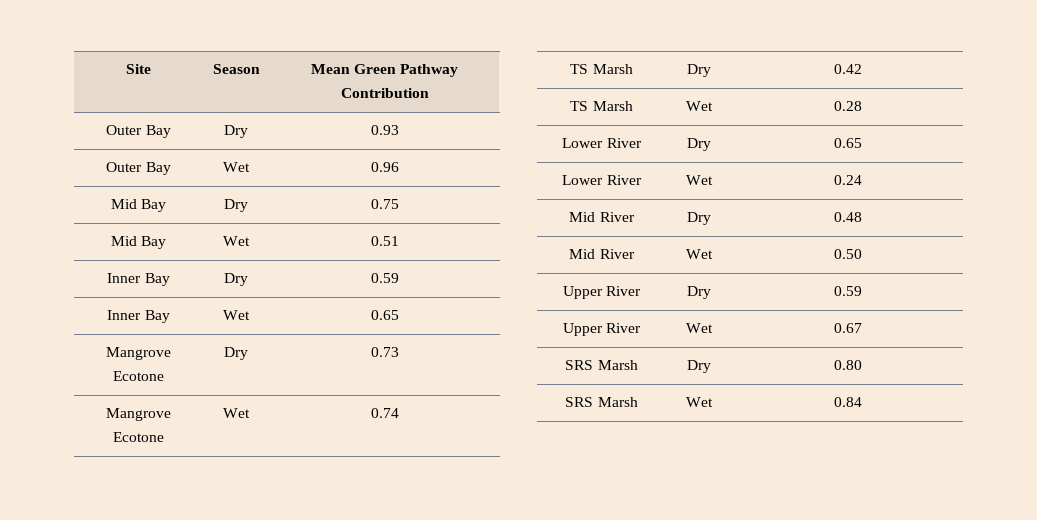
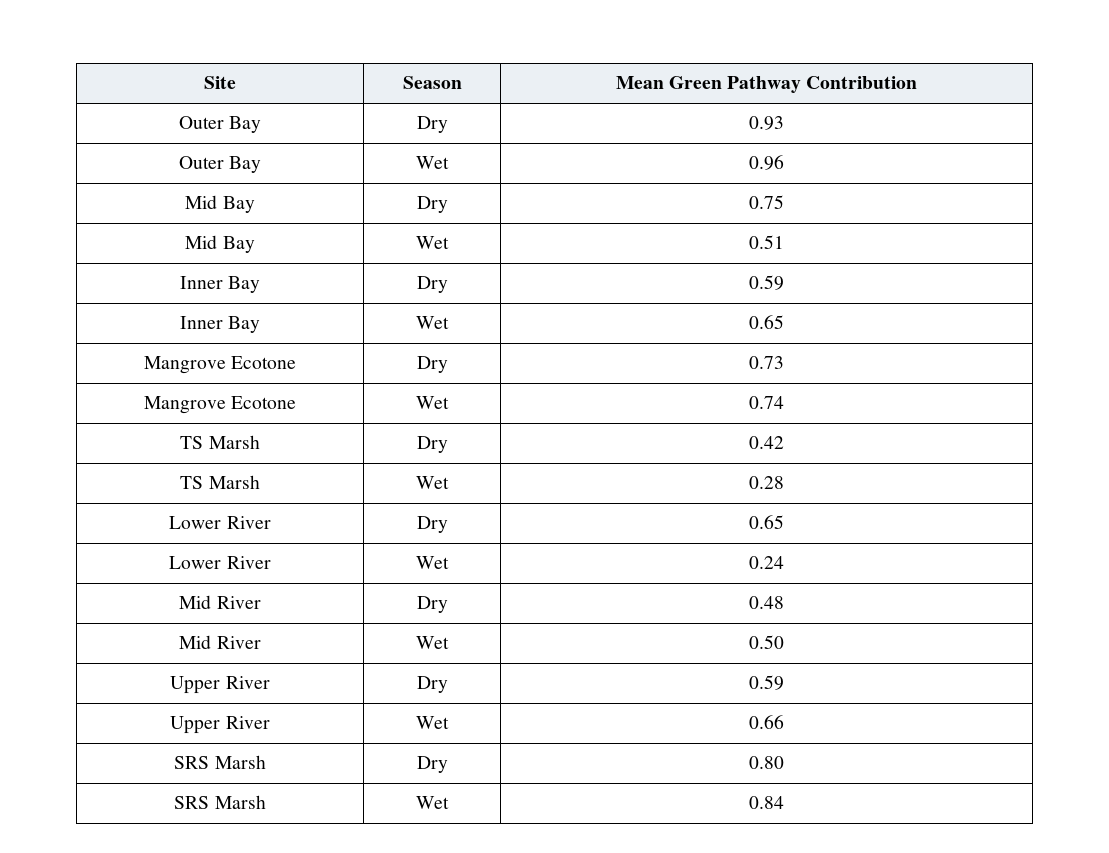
[833,323,862,333] 0.67 -> [749,715,785,729] 0.66

